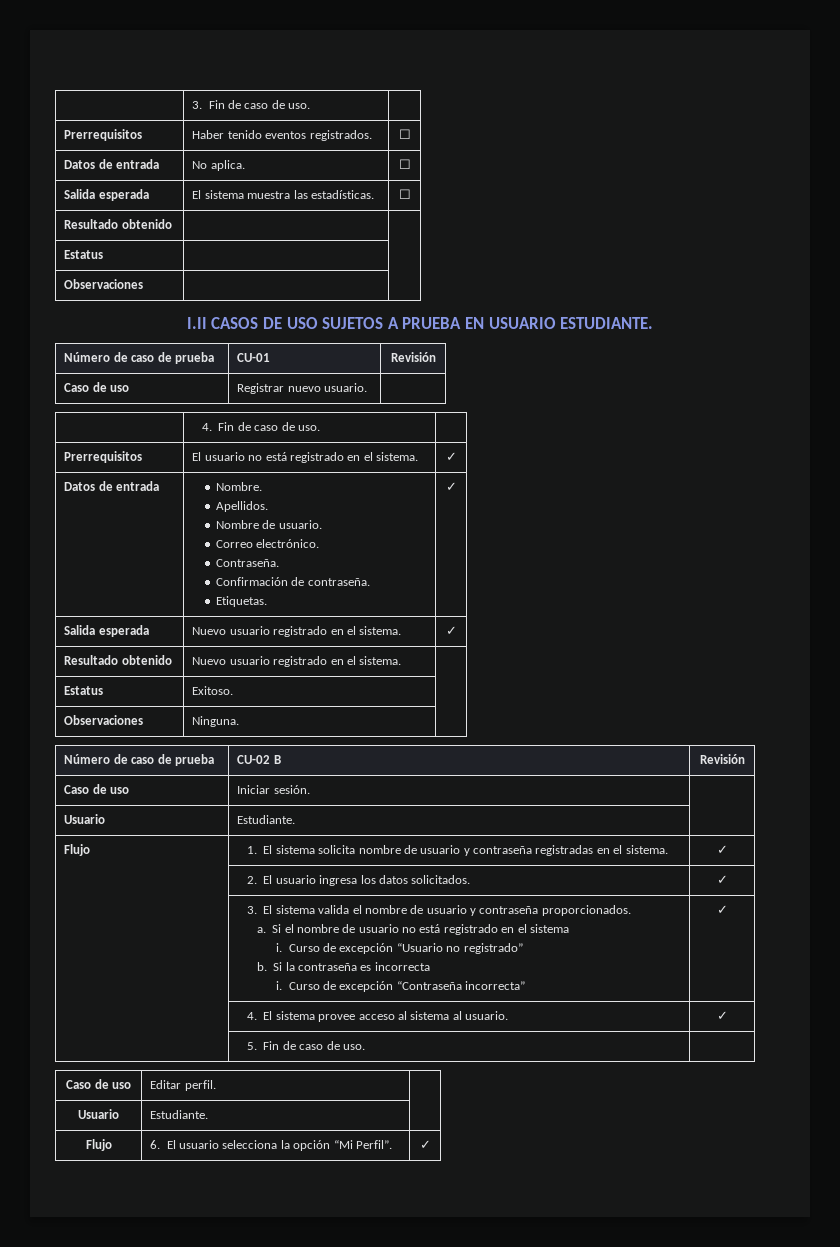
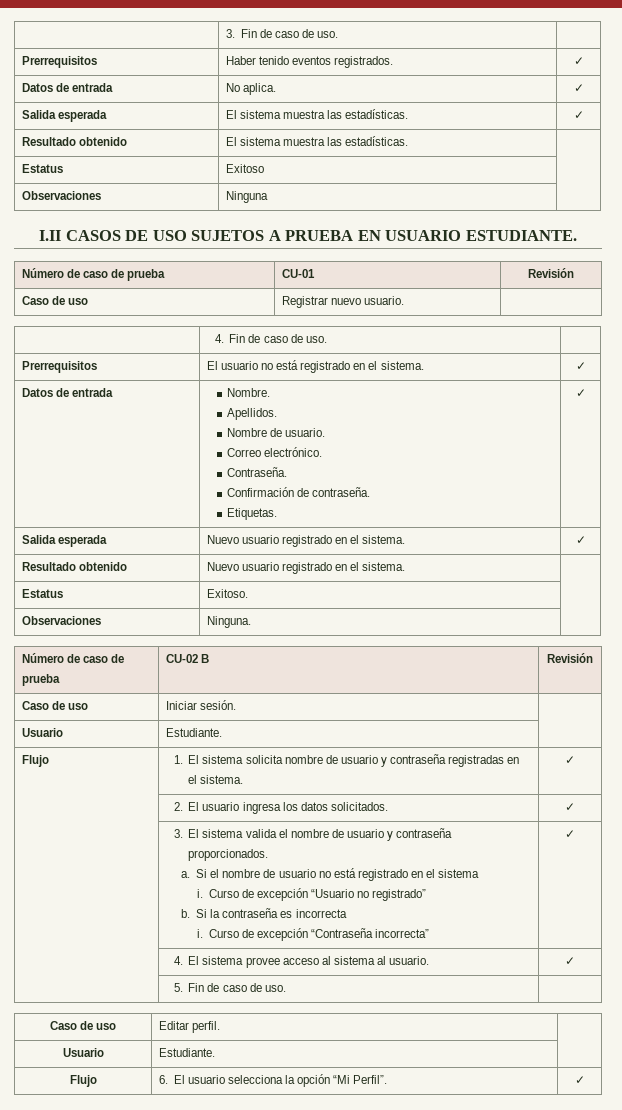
[398,129,411,139] ☐ -> [573,57,584,65] ✓
[398,159,411,169] ☐ -> [573,84,584,92] ✓
[398,189,411,199] [64,219,172,229] [64,250,104,259] [64,279,144,289] ☐ // Resultado obtenido | | // Estatus | | // Observaciones | -> [573,111,584,119] [21,137,127,146] [225,136,409,146] [21,164,63,173] [225,164,264,173] [21,191,101,200] [225,191,268,203] ✓ // Resultado obtenido | El sistema muestra las estadísticas. | // Estatus | Exitoso | // Observaciones | Ninguna

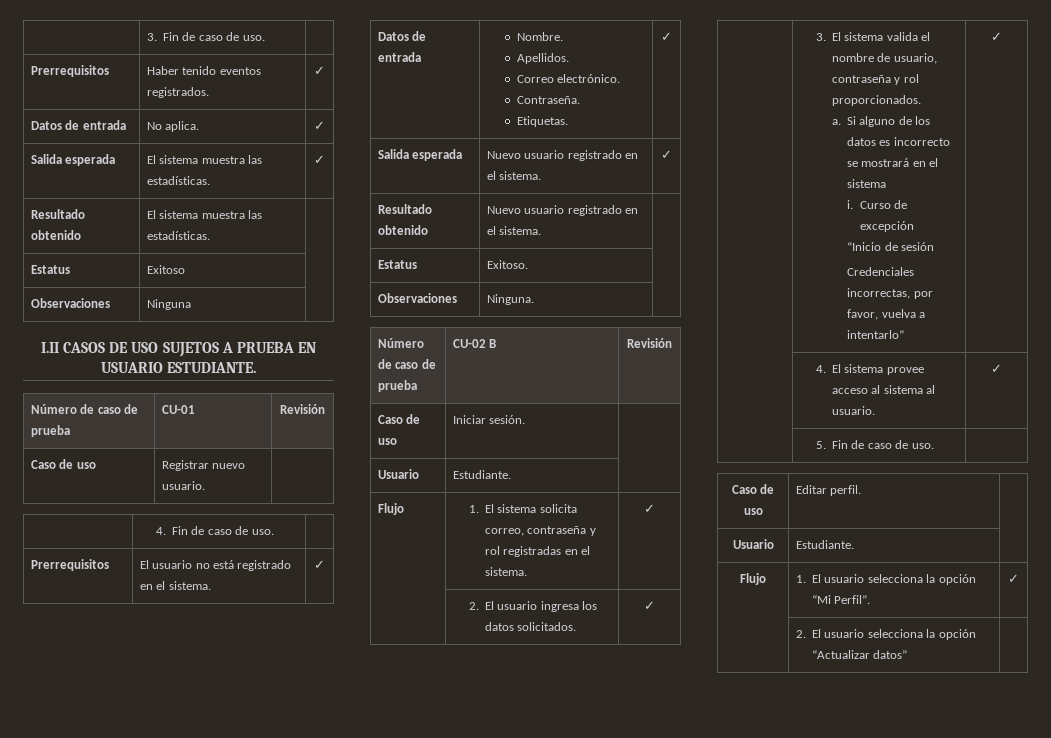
[227,428,326,437] // Nombre de usuario. -> (569, 58) none
[227,487,371,497] // Confirmación de contraseña. -> (580, 100) none
[284,754,447,767] nombre de usuario y contraseña -> [485,526,596,536] [485,546,501,555] correo, contraseña y rol
[346,828,453,841] usuario y contraseña -> [893,53,937,64] [832,74,919,85] usuario, contraseña y rol
[210,868,408,881] el nombre de usuario no está registrado -> [859,116,931,127] [847,137,950,146] [847,158,910,167] alguno de los datos es incorrecto se mostrará
[310,889,427,901] [181,908,347,918] [196,928,430,941] “Usuario no registrado” // b. Si la contraseña es incorrecta // i. Curso de excepción “Contraseña incorrecta” -> [847,242,935,251] [847,267,915,276] [847,288,933,299] [847,309,926,320] [847,330,905,339] // “Inicio de sesión // Credenciales incorrectas, por favor, vuelva a intentarlo”
[158,1075,168,1084] 6. -> [795,575,806,583] 1.
(585, 1080) none -> [795,629,976,640] [812,650,908,659] // | 2. El usuario selecciona la opción “Actualizar datos” |

